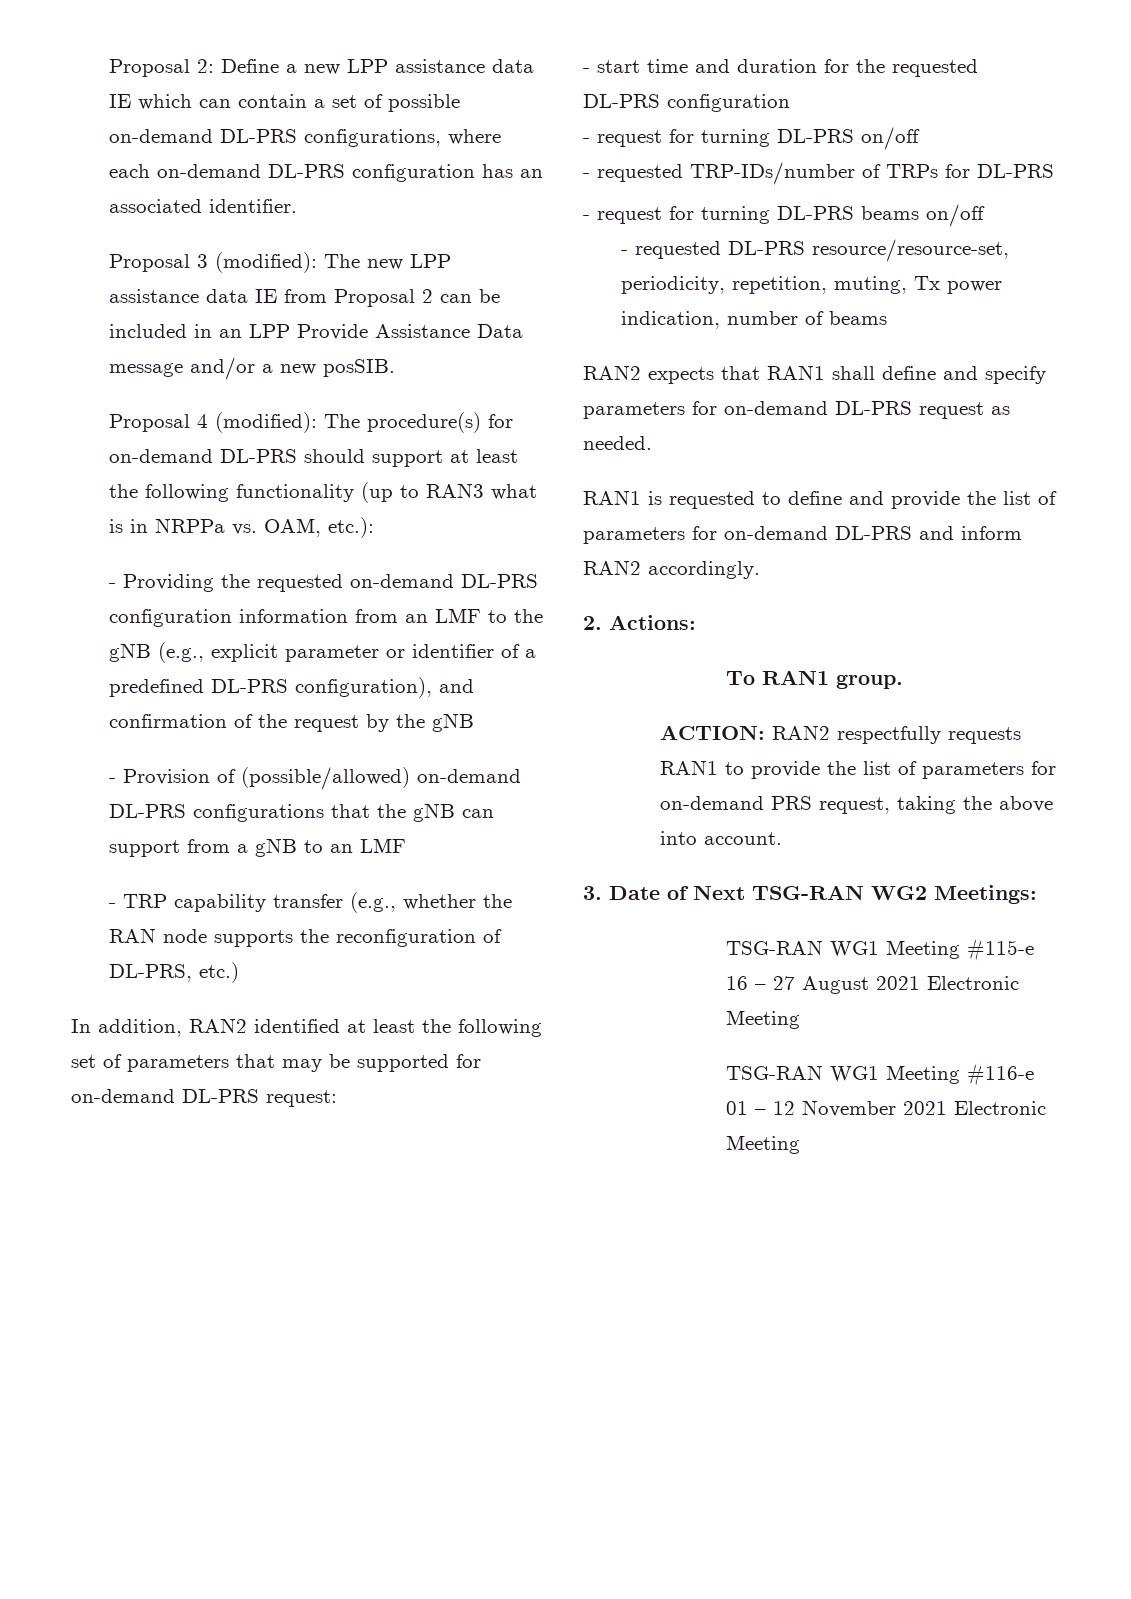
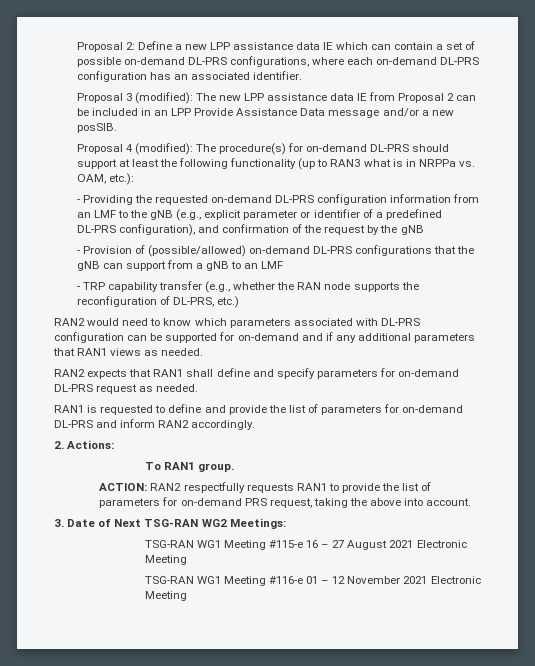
[71,1018,542,1037] [71,1054,481,1072] [71,1089,337,1107] [583,59,978,77] [583,94,790,112] [583,127,920,150] [583,162,1054,185] [583,204,985,227] [621,239,1010,262] [621,276,1003,294] [621,311,888,329] In addition, RAN2 identified at least the following set of parameters that may be supported for on-demand DL-PRS request: // - start time and duration for the requested DL-PRS configuration // - request for turning DL-PRS on/off // - requested TRP-IDs/number of TRPs for DL-PRS // - request for turning DL-PRS beams on/off // - requested DL-PRS resource/resource-set, periodicity, repetition, muting, Tx power indication, number of beams -> [54,318,420,328] [54,332,476,343] [53,348,204,356] RAN2 would need to know which parameters associated with DL-PRS configuration can be supported for on-demand and if any additional parameters that RAN1 views as needed.

